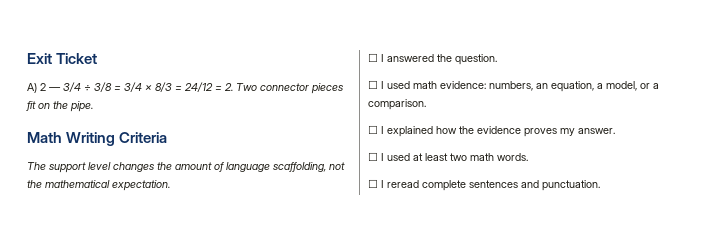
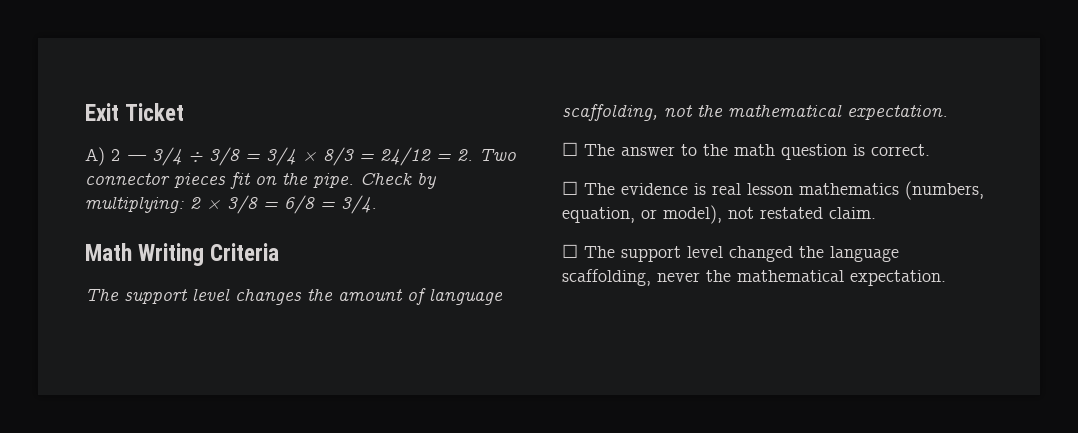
(93, 106) none -> [360,172,436,189] [85,195,377,214] Check by multiplying: 2 × 3/8 = 6/8 = 3/4.
[381,54,497,65] [368,80,659,92] [368,99,426,110] [368,125,615,137] [368,152,528,161] [368,179,600,191] I answered the question. // ☐ I used math evidence: numbers, an equation, a model, or a comparison. // ☐ I explained how the evidence proves my answer. // ☐ I used at least two math words. // ☐ I reread complete sentences and punctuation. -> [584,144,930,160] [562,181,984,200] [562,205,876,224] [562,244,899,262] [562,269,946,286] The answer to the math question is correct. // ☐ The evidence is real lesson mathematics (numbers, equation, or model), not restated claim. // ☐ The support level changed the language scaffolding, never the mathematical expectation.

